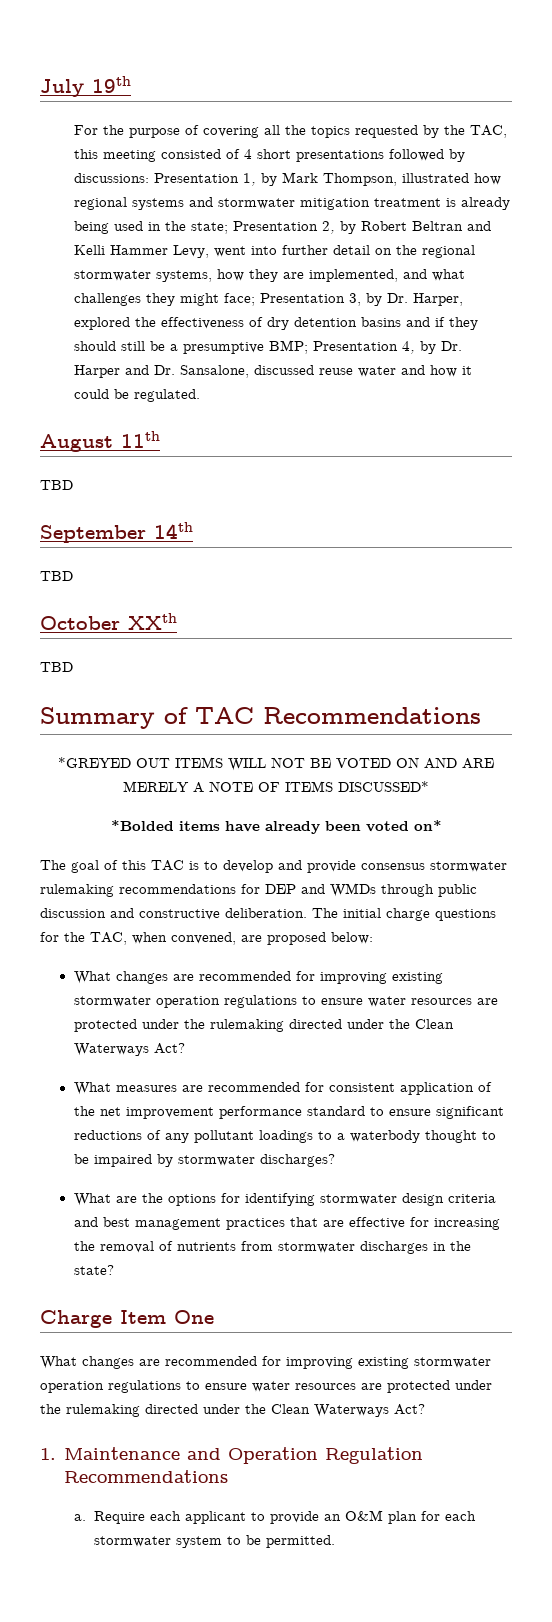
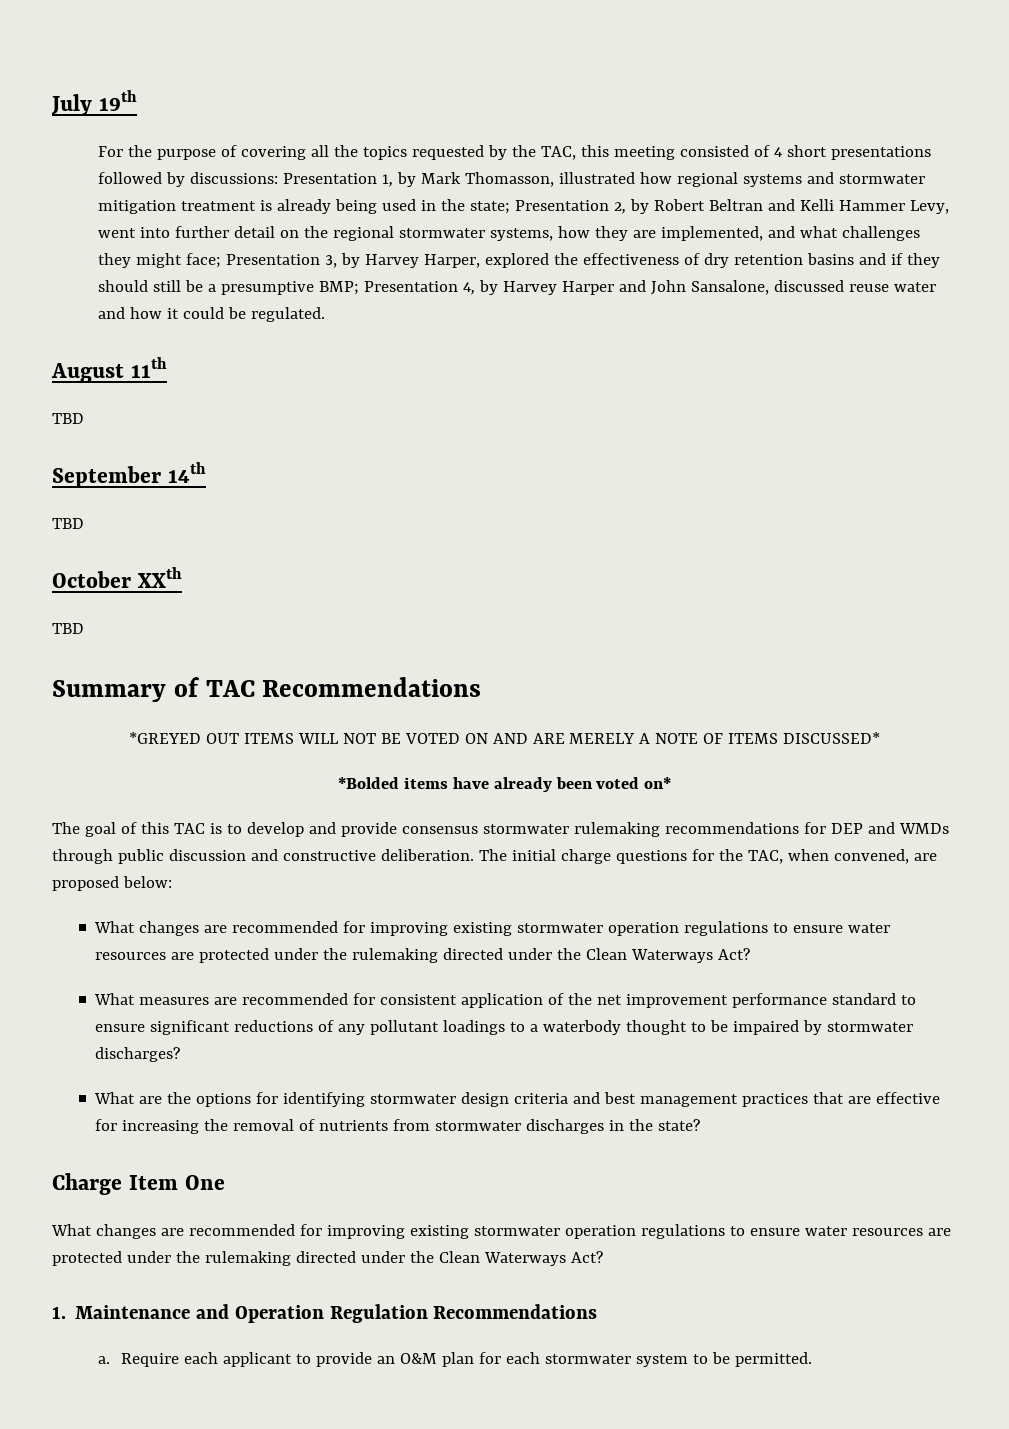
[323,173,398,186] Thompson, -> [465,172,555,187] Thomasson,
[387,293,409,303] Dr. -> [365,254,420,268] Harvey
[294,317,358,327] detention -> [734,254,804,265] retention
[441,341,463,351] Dr. -> [503,281,558,295] Harvey
[154,365,176,375] Dr. -> [651,280,687,295] John

